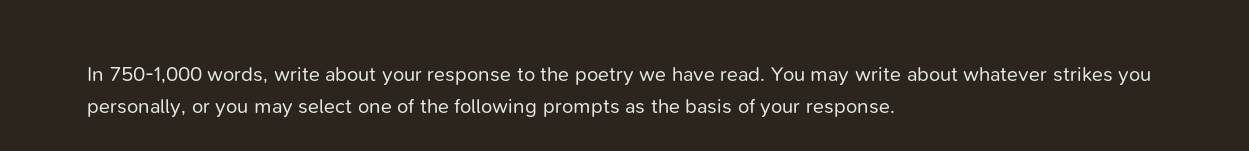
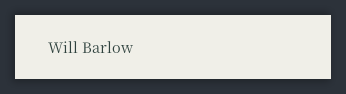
[87,67,1152,86] [87,98,896,118] In 750-1,000 words, write about your response to the poetry we have read. You may write about whatever strikes you personally, or you may select one of the following prompts as the basis of your response. -> [48,41,134,53] Will Barlow

